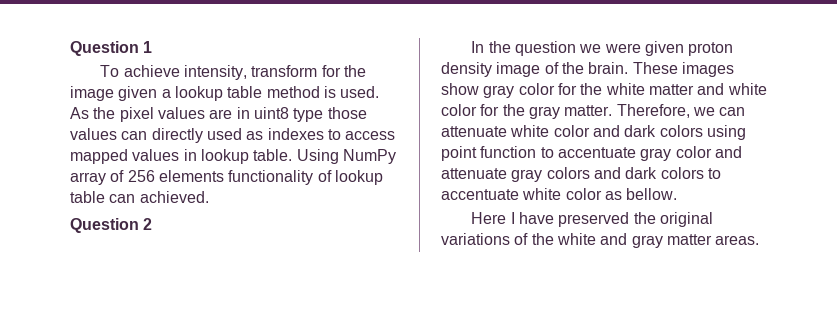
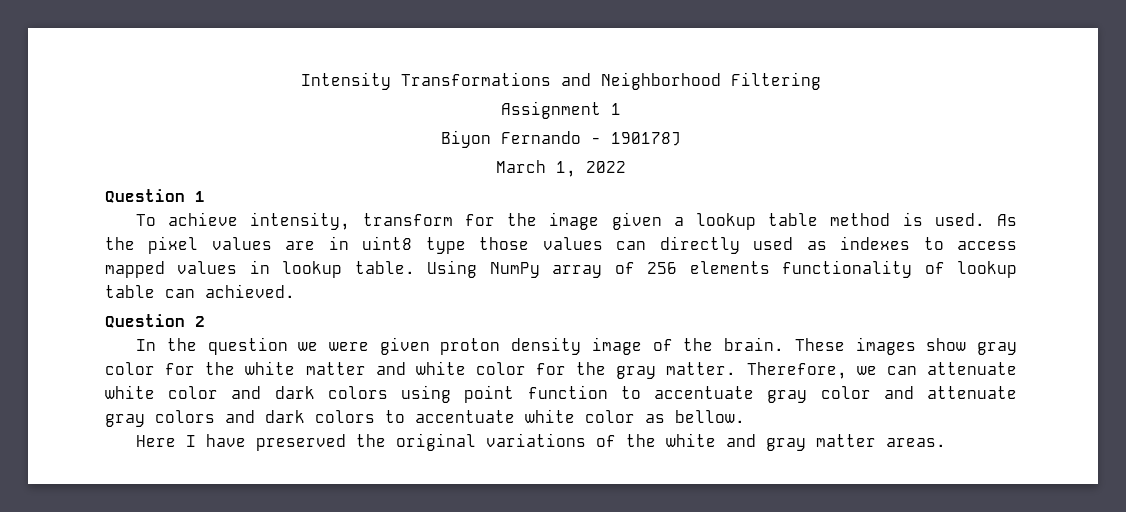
(70, 48) none -> [301,72,821,90] [501,101,621,119] [441,130,681,148] [496,160,626,177] Intensity Transformations and Neighborhood Filtering // Assignment 1 // Biyon Fernando - 190178J // March 1, 2022 //

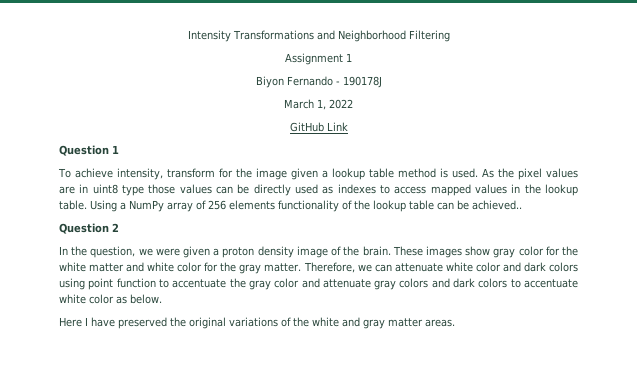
(626, 167) none -> [289,122,348,132] // GitHub Link
(647, 245) none -> [237,184,250,194] be
(270, 267) none -> [524,184,541,194] the
(478, 269) none -> [120,202,126,210] a
(945, 268) none -> [354,200,370,210] the
[205,284,295,298] achieved. -> [457,200,522,210] be achieved..
[207,337,288,355] question -> [90,246,136,258] question,
(430, 346) none -> [213,248,220,256] a
(755, 392) none -> [229,278,246,288] the
[675,410,745,423] bellow. -> [130,294,162,304] below.

